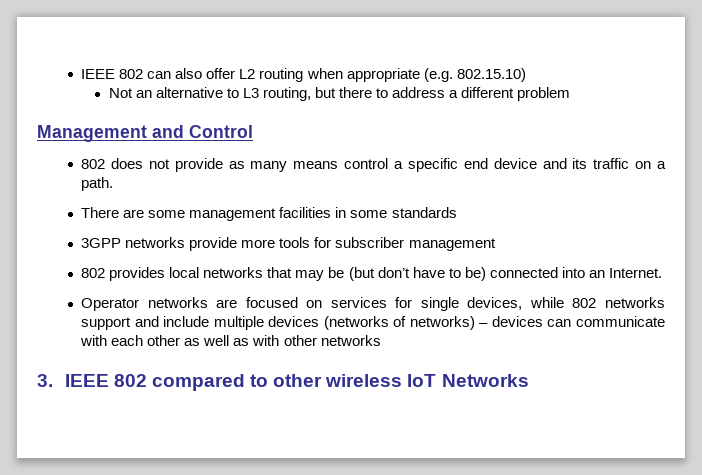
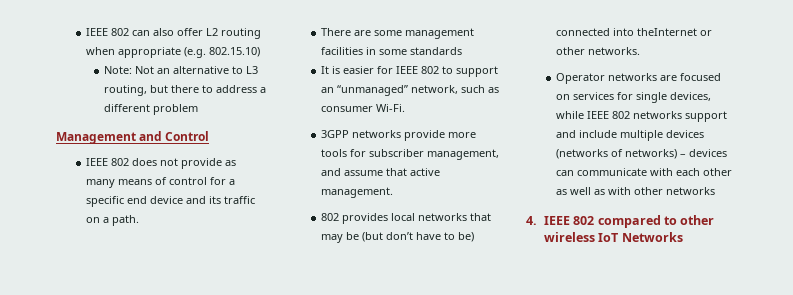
(526, 75) none -> [103,66,132,74] Note:
(253, 131) none -> [85,158,108,166] IEEE
[344,158,389,169] control -> [154,177,226,185] of control for
(457, 212) none -> [320,66,498,77] [320,85,499,96] [320,104,405,112] // It is easier for IEEE 802 to support an “unmanaged” network, such as consumer Wi-Fi.
[408,238,496,251] management -> [426,149,499,160] [320,168,440,176] [320,187,393,198] management, and assume that active management.
[588,268,662,278] an Internet. -> [636,28,712,36] [555,47,640,55] theInternet or other networks.
(564, 302) none -> [586,111,609,119] IEEE
[37,374,53,387] 3. -> [526,216,537,225] 4.

